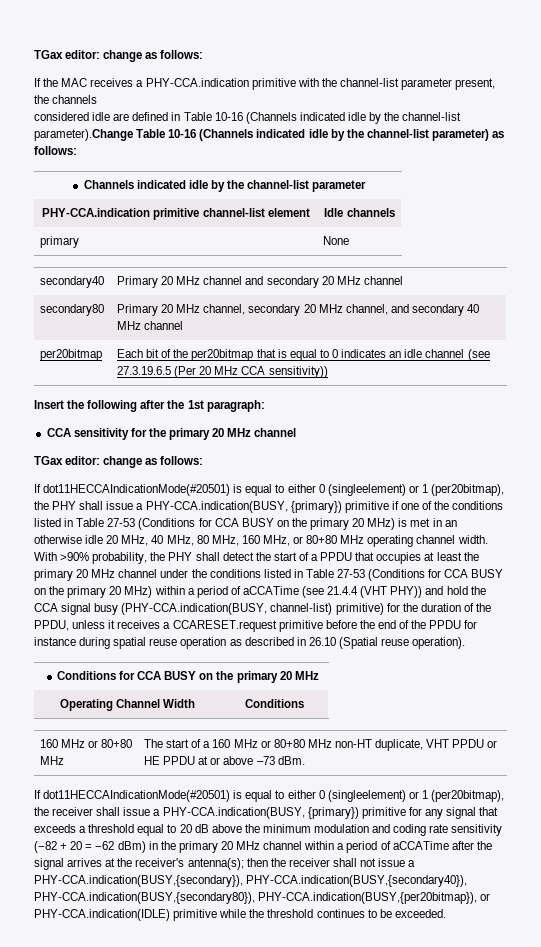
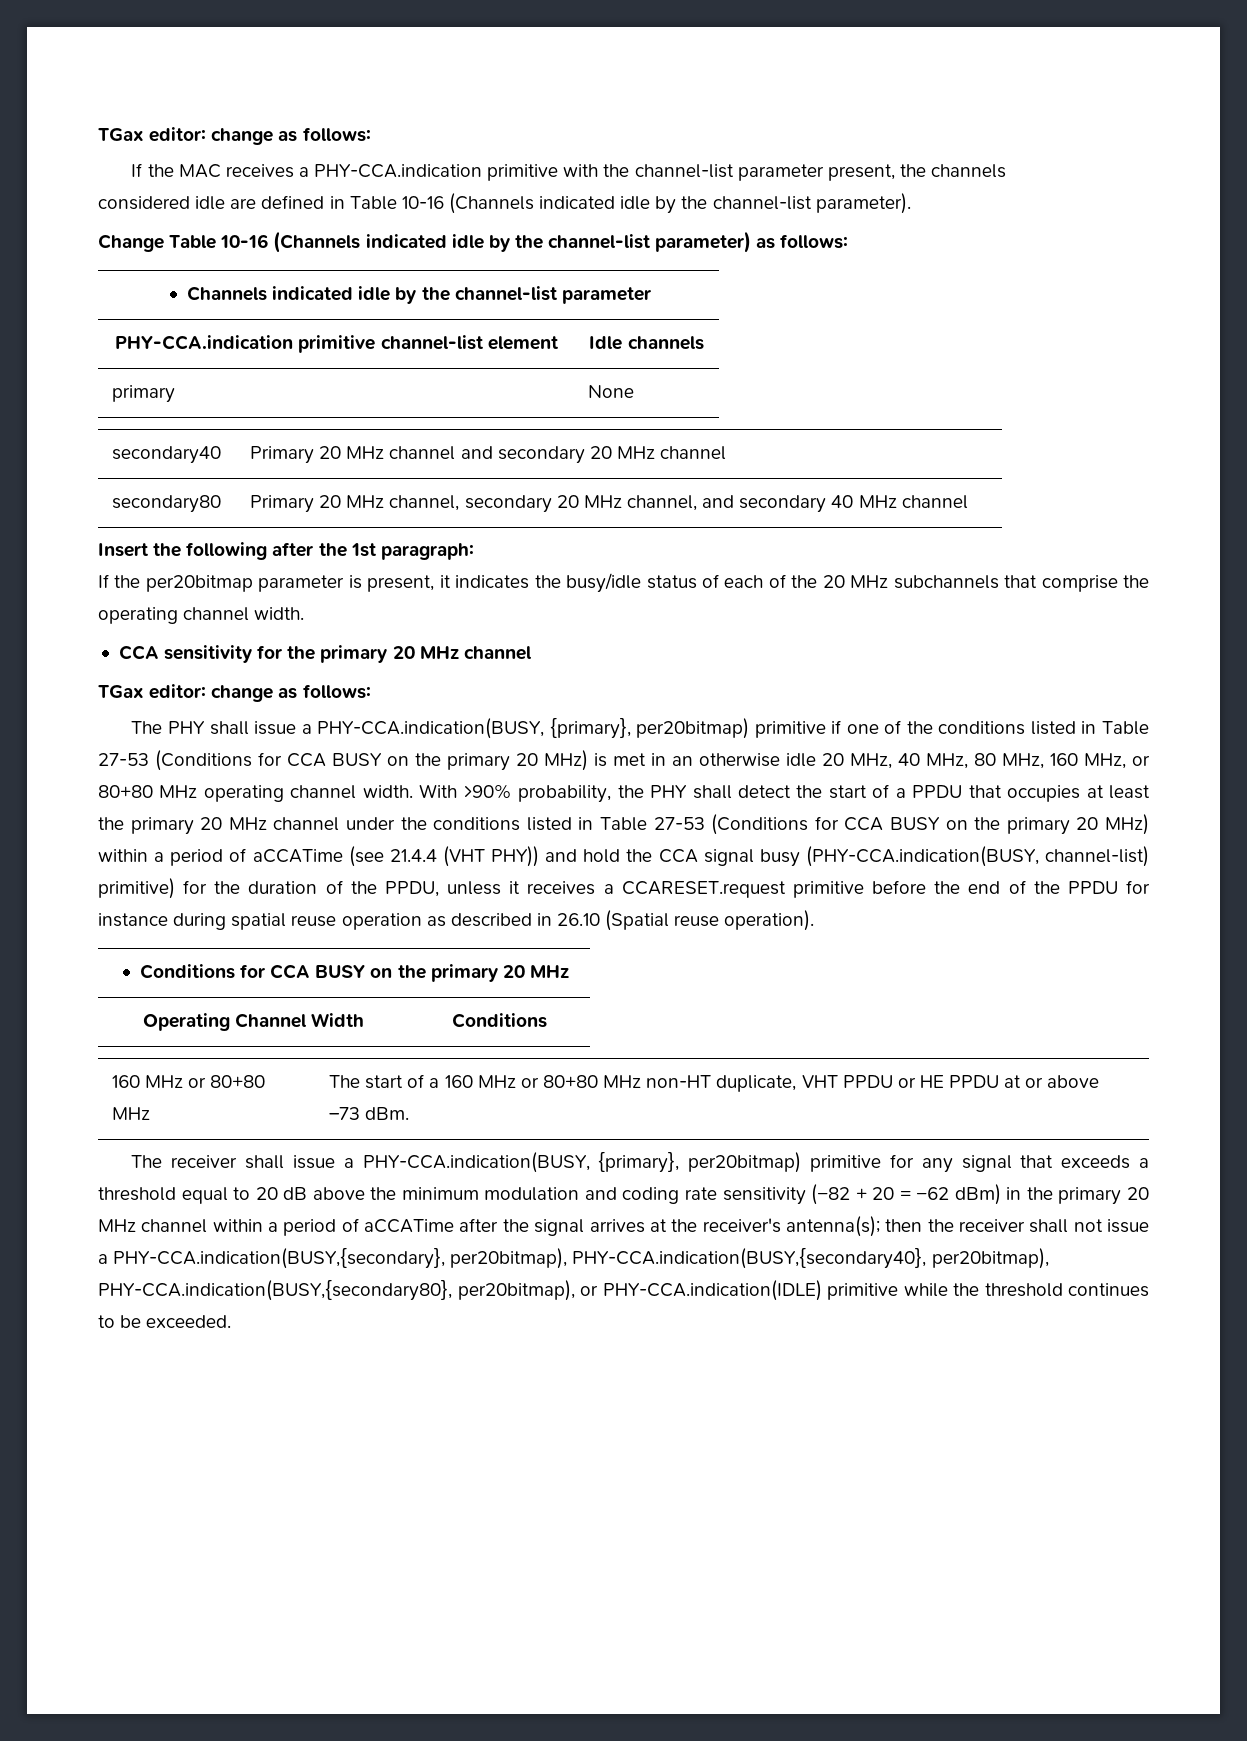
[34,129,133,141] parameter).Change -> [815,193,911,214] [98,234,164,252] parameter). // Change
[40,349,103,361] [117,349,490,361] [117,366,328,378] // per20bitmap | Each bit of the per20bitmap that is equal to 0 indicates an idle channel (see 27.3.19.6.5 (Per 20 MHz CCA sensitivity)) -> (968, 502) none
(265, 406) none -> [98,573,1150,593] [98,607,305,624] // If the per20bitmap parameter is present, it indicates the busy/idle status of each of the 20 MHz subchannels that comprise the operating channel width.
[34,484,505,496] [34,501,49,510] If dot11HECCAIndicationMode(#20501) is equal to either 0 (singleelement) or 1 (per20bitmap), the -> [131,721,163,734] The
[290,501,342,513] {primary}) -> [549,718,750,739] {primary}, per20bitmap)
[34,790,505,802] [34,807,49,816] If dot11HECCAIndicationMode(#20501) is equal to either 0 (singleelement) or 1 (per20bitmap), the -> [131,1155,163,1168] The
[307,807,359,819] {primary}) -> [598,1152,802,1173] {primary}, per20bitmap)
[34,875,468,887] [34,892,478,904] PHY-CCA.indication(BUSY,{secondary}), PHY-CCA.indication(BUSY,{secondary40}), PHY-CCA.indication(BUSY,{secondary80}), PHY-CCA.indication(BUSY,{per20bitmap}), -> [113,1248,1049,1269] [98,1280,575,1301] PHY-CCA.indication(BUSY,{secondary}, per20bitmap), PHY-CCA.indication(BUSY,{secondary40}, per20bitmap), PHY-CCA.indication(BUSY,{secondary80}, per20bitmap),

